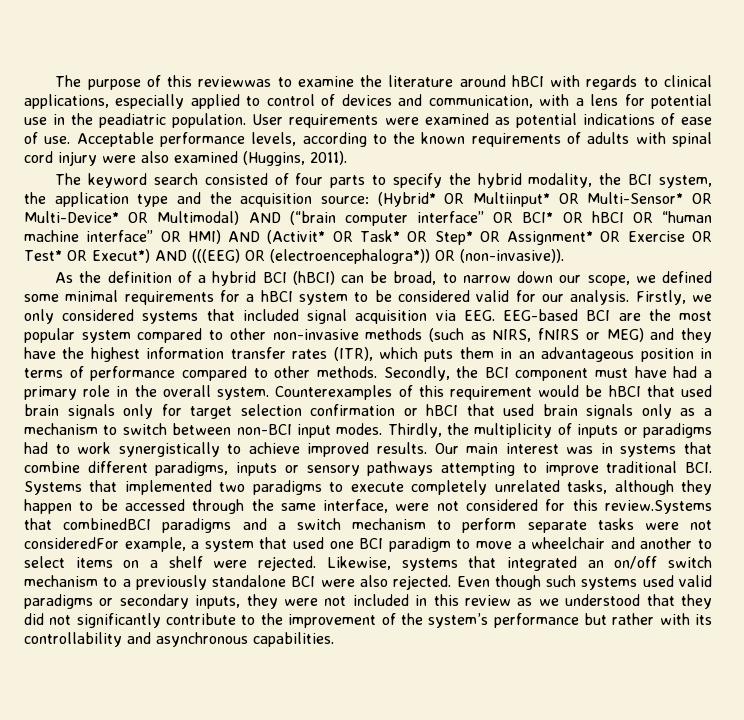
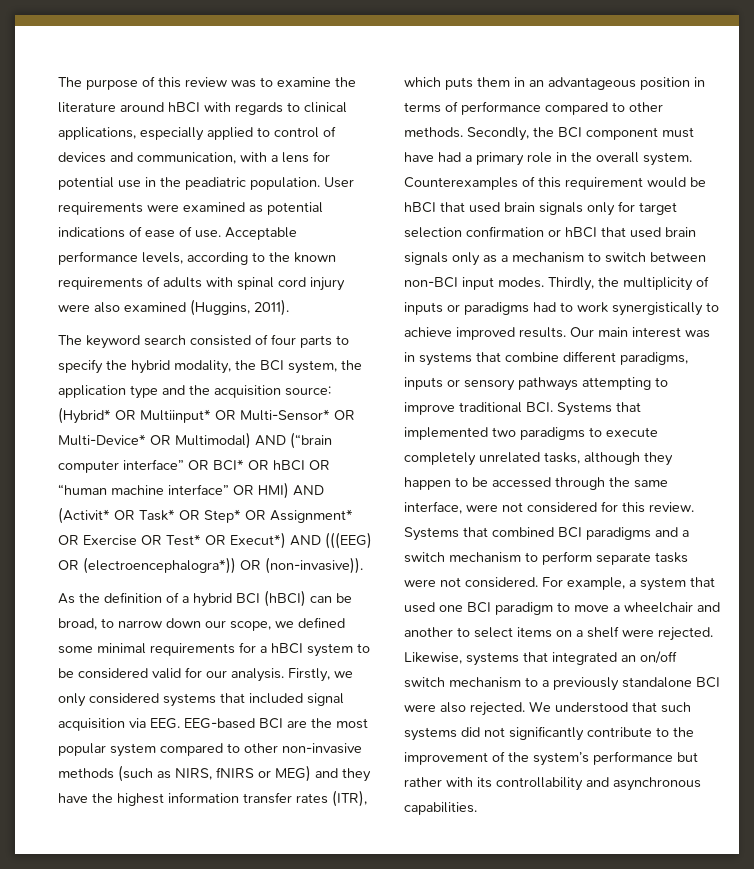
[198,76,272,87] reviewwas -> [185,77,256,88] review was
[604,500,712,514] [24,518,152,530] review.Systems that combinedBCI -> [649,502,694,512] [404,527,582,541] review. Systems that combined BCI
[24,537,119,549] consideredFor -> [465,577,563,588] considered. For
[456,575,713,590] [24,594,712,609] Even though such systems used valid paradigms or secondary inputs, they were not included in this review as we understood that they -> [529,701,691,713] [404,727,457,741] We understood that such systems

